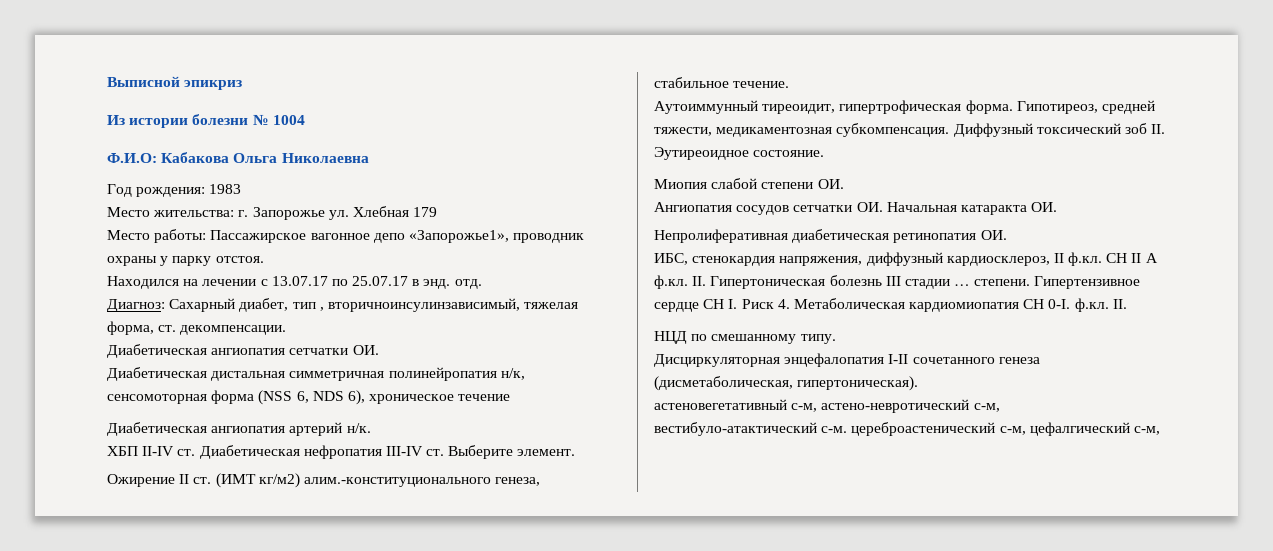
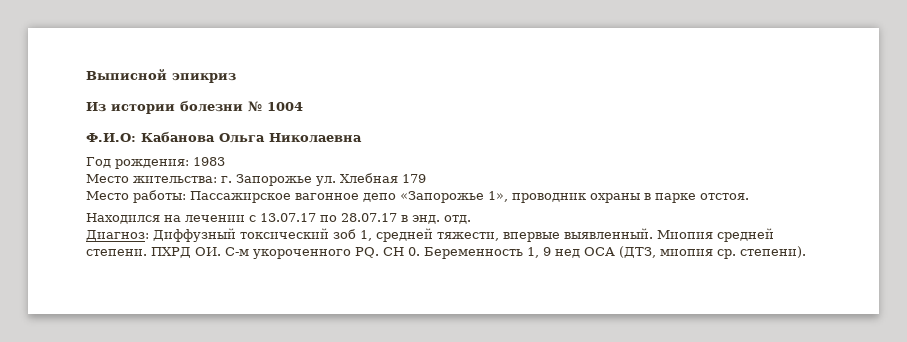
[161,152,230,163] Кабакова -> [141,131,215,143] Кабанова
[408,230,585,243] [107,256,212,266] «Запорожье1», проводник охраны у парку -> [400,191,696,203] «Запорожье 1», проводник охраны в парке
[352,276,409,286] 25.07.17 -> [341,213,397,222] 28.07.17
[169,298,579,312] [107,321,287,335] [107,344,379,358] [107,367,525,381] [107,390,511,405] [107,422,371,436] [107,445,576,459] [107,473,541,488] [654,77,790,88] [654,100,1155,114] [654,123,1166,137] [654,147,825,160] [654,178,844,189] [654,202,1058,215] [654,229,1007,243] [654,252,1158,266] [654,275,1141,289] [654,298,1127,312] [654,331,836,344] [654,353,1040,367] [654,376,919,391] [654,399,1000,413] [654,422,1160,436] Сахарный диабет, тип , вторичноинсулинзависимый, тяжелая форма, ст. декомпенсации. // Диабетическая ангиопатия сетчатки ОИ. // Диабетическая дистальная симметричная полинейропатия н/к, сенсомоторная форма (NSS 6, NDS 6), хроническое течение // Диабетическая ангиопатия артерий н/к. // ХБП II-IV ст. Диабетическая нефропатия III-IV ст. Выберите элемент. // Ожирение II ст. (ИМТ кг/м2) алим.-конституционального генеза, стабильное течение. // Аутоиммунный тиреоидит, гипертрофическая форма. Гипотиреоз, средней тяжести, медикаментозная субкомпенсация. Диффузный токсический зоб II. Эутиреоидное состояние. // Миопия слабой степени ОИ. // Ангиопатия сосудов сетчатки ОИ. Начальная катаракта ОИ. // Непролиферативная диабетическая ретинопатия ОИ. // ИБС, стенокардия напряжения, диффузный кардиосклероз, II ф.кл. СН II А ф.кл. II. Гипертоническая болезнь III стадии … степени. Гипертензивное сердце СН I. Риск 4. Метаболическая кардиомиопатия СН 0-I. ф.кл. II. // НЦД по смешанному типу. // Дисциркуляторная энцефалопатия I-II сочетанного генеза (дисметаболическая, гипертоническая). // астеновегетативный с-м, астено-невротический с-м, вестибуло-атактический с-м. цереброастенический с-м, цефалгический с-м, -> [153,228,774,242] [86,246,806,259] Диффузный токсический зоб 1, средней тяжести, впервые выявленный. Миопия средней степени. ПХРД ОИ. С-м укороченного PQ. СН 0. Беременность 1, 9 нед ОСА (ДТЗ, миопия ср. степени).

